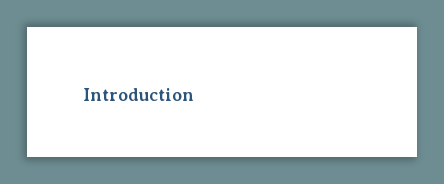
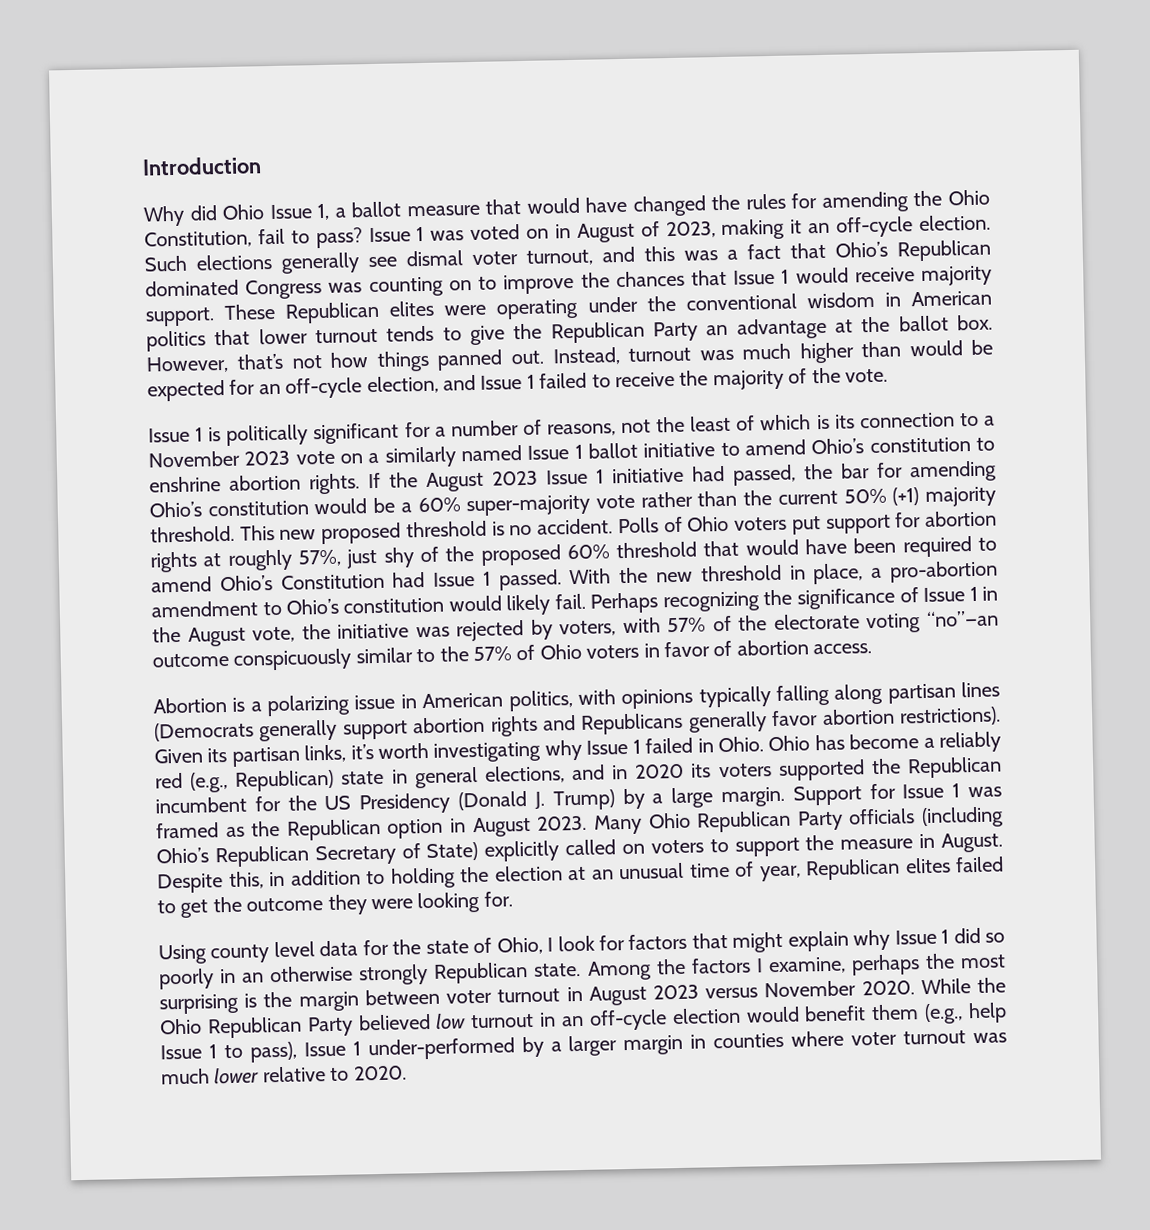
(194, 94) none -> [143,189,990,227] [144,214,992,249] [144,239,991,274] [145,265,992,300] [145,290,993,327] [146,314,994,352] [146,339,993,374] [147,367,888,402] [148,412,995,446] [148,437,996,468] [149,460,997,495] [149,486,997,518] [150,510,998,545] [150,536,997,573] [151,560,999,593] [151,586,998,618] [152,610,999,647] [152,639,873,671] [153,681,1001,717] [154,706,1001,742] [154,731,1001,767] [155,756,1002,793] [155,783,1002,815] [156,806,1004,841] [156,832,1003,868] [157,856,1004,894] [157,891,513,918] [158,927,1006,965] [159,953,1006,990] [159,977,1006,1015] [160,1002,1007,1039] [160,1030,1007,1063] [161,1065,407,1085] // Why did Ohio Issue 1, a ballot measure that would have changed the rules for amending the Ohio Constitution, fail to pass? Issue 1 was voted on in August of 2023, making it an off-cycle election. Such elections generally see dismal voter turnout, and this was a fact that Ohio’s Republican dominated Congress was counting on to improve the chances that Issue 1 would receive majority support. These Republican elites were operating under the conventional wisdom in American politics that lower turnout tends to give the Republican Party an advantage at the ballot box. However, that’s not how things panned out. Instead, turnout was much higher than would be expected for an off-cycle election, and Issue 1 failed to receive the majority of the vote. // Issue 1 is politically significant for a number of reasons, not the least of which is its connection to a November 2023 vote on a similarly named Issue 1 ballot initiative to amend Ohio’s constitution to enshrine abortion rights. If the August 2023 Issue 1 initiative had passed, the bar for amending Ohio’s constitution would be a 60% super-majority vote rather than the current 50% (+1) majority threshold. This new proposed threshold is no accident. Polls of Ohio voters put support for abortion rights at roughly 57%, just shy of the proposed 60% threshold that would have been required to amend Ohio’s Constitution had Issue 1 passed. With the new threshold in place, a pro-abortion amendment to Ohio’s constitution would likely fail. Perhaps recognizing the significance of Issue 1 in the August vote, the initiative was rejected by voters, with 57% of the electorate voting “no”—an outcome conspicuously similar to the 57% of Ohio voters in favor of abortion access. // Abortion is a polarizing issue in American politics, with opinions typically falling along partisan lines (Democrats generally support abortion rights and Republicans generally favor abortion restrictions). Given its partisan links, it’s worth investigating why Issue 1 failed in Ohio. Ohio has become a reliably red (e.g., Republican) state in general elections, and in 2020 its voters supported the Republican incumbent for the US Presidency (Donald J. Trump) by a large margin. Support for Issue 1 was framed as the Republican option in August 2023. Many Ohio Republican Party officials (including Ohio’s Republican Secretary of State) explicitly called on voters to support the measure in August. Despite this, in addition to holding the election at an unusual time of year, Republican elites failed to get the outcome they were looking for. // Using county level data for the state of Ohio, I look for factors that might explain why Issue 1 did so poorly in an otherwise strongly Republican state. Among the factors I examine, perhaps the most surprising is the margin between voter turnout in August 2023 versus November 2020. While the Ohio Republican Party believed low turnout in an off-cycle election would benefit them (e.g., help Issue 1 to pass), Issue 1 under-performed by a larger margin in counties where voter turnout was much lower relative to 2020.

